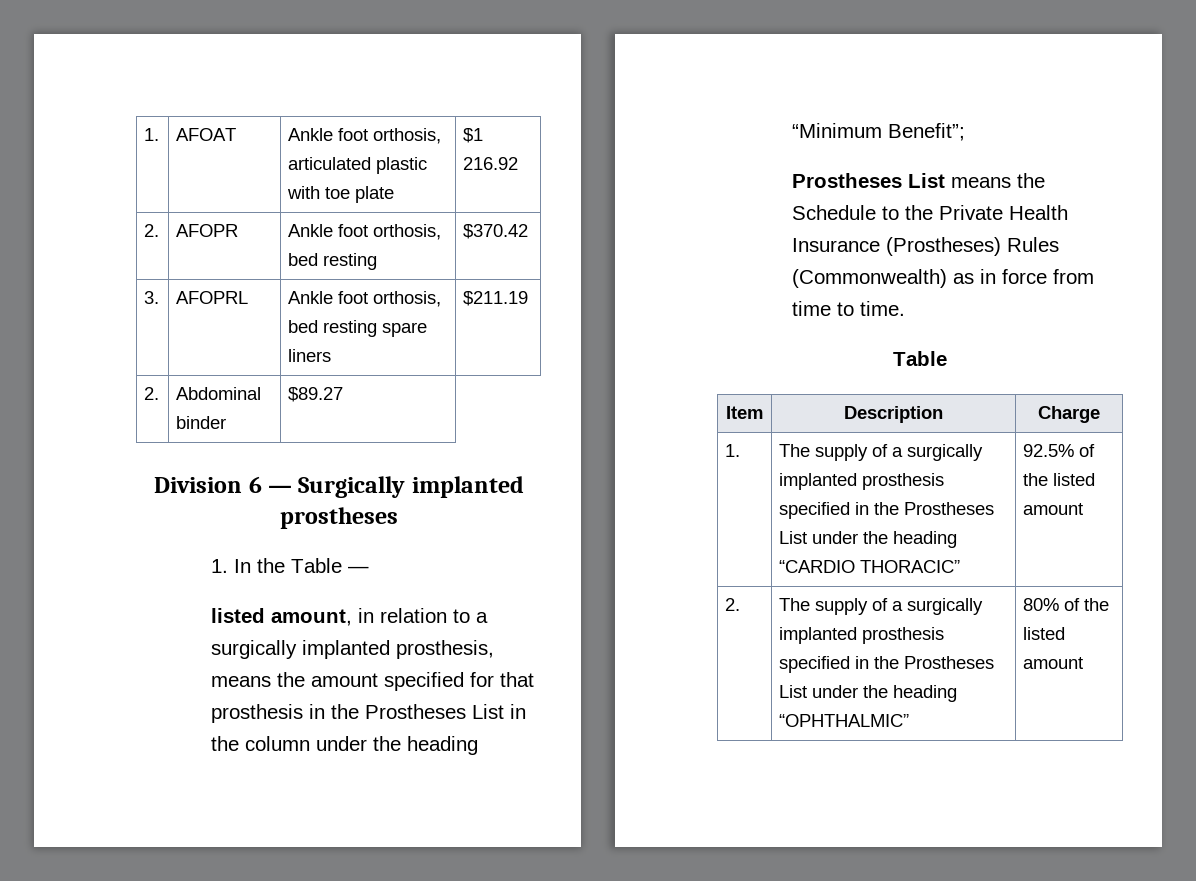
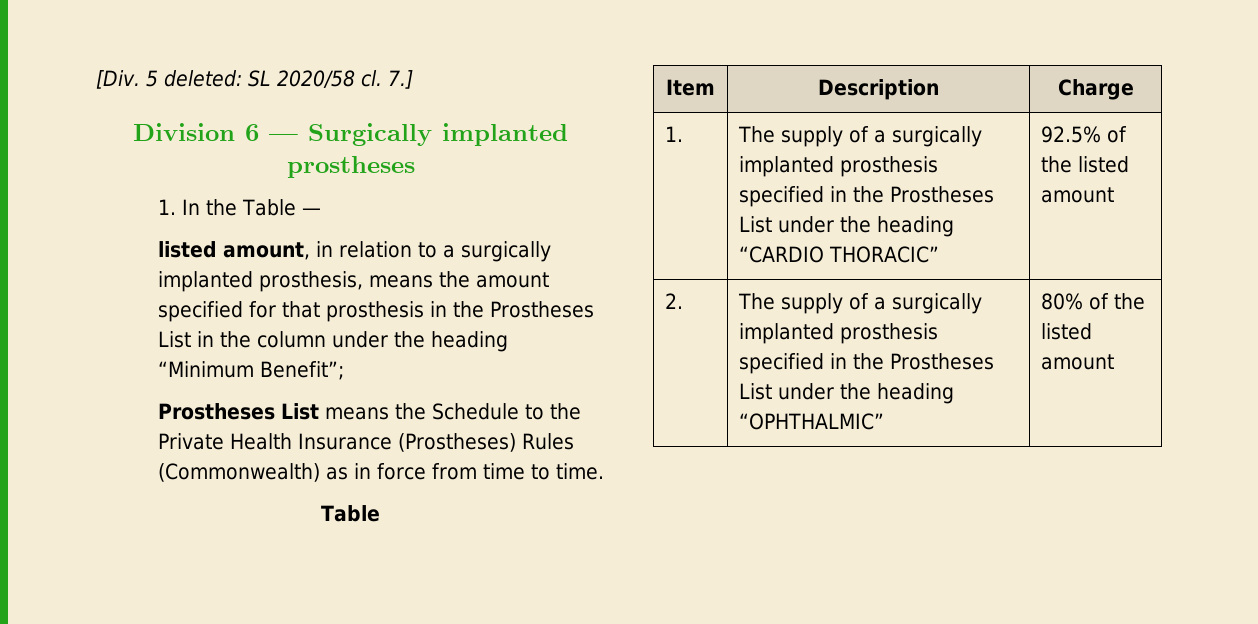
[144,128,160,141] [176,128,237,141] [288,128,442,144] [288,157,428,174] [287,186,395,203] [463,128,484,143] [463,157,519,170] [144,224,160,237] [176,224,239,237] [288,224,442,240] [288,253,378,270] [463,224,529,239] [144,291,160,304] [176,291,249,304] [288,291,442,307] [288,320,428,337] [288,349,332,362] [463,291,529,306] [144,387,160,400] [176,387,262,400] [176,416,227,429] [288,387,344,402] 1. | AFOAT | Ankle foot orthosis, articulated plastic with toe plate | $1 216.92 // 2. | AFOPR | Ankle foot orthosis, bed resting | $370.42 // 3. | AFOPRL | Ankle foot orthosis, bed resting spare liners | $211.19 // 2. | Abdominal binder | $89.27 -> [96,70,413,89] [Div. 5 deleted: SL 2020/58 cl. 7.]

